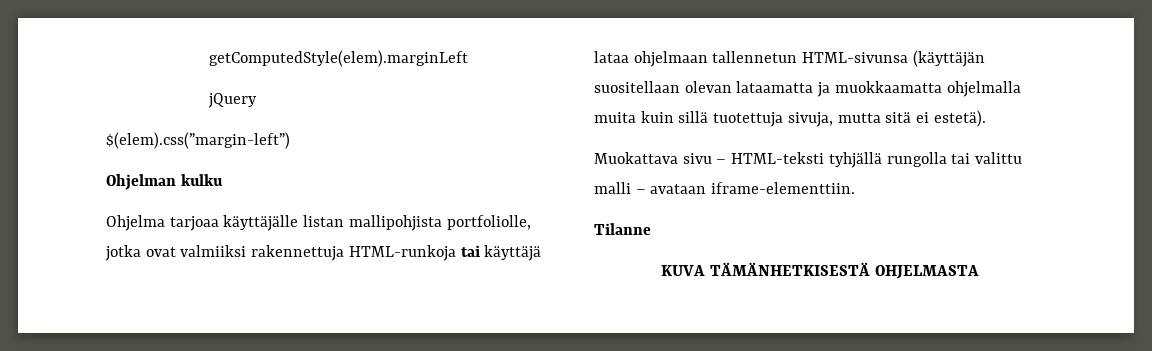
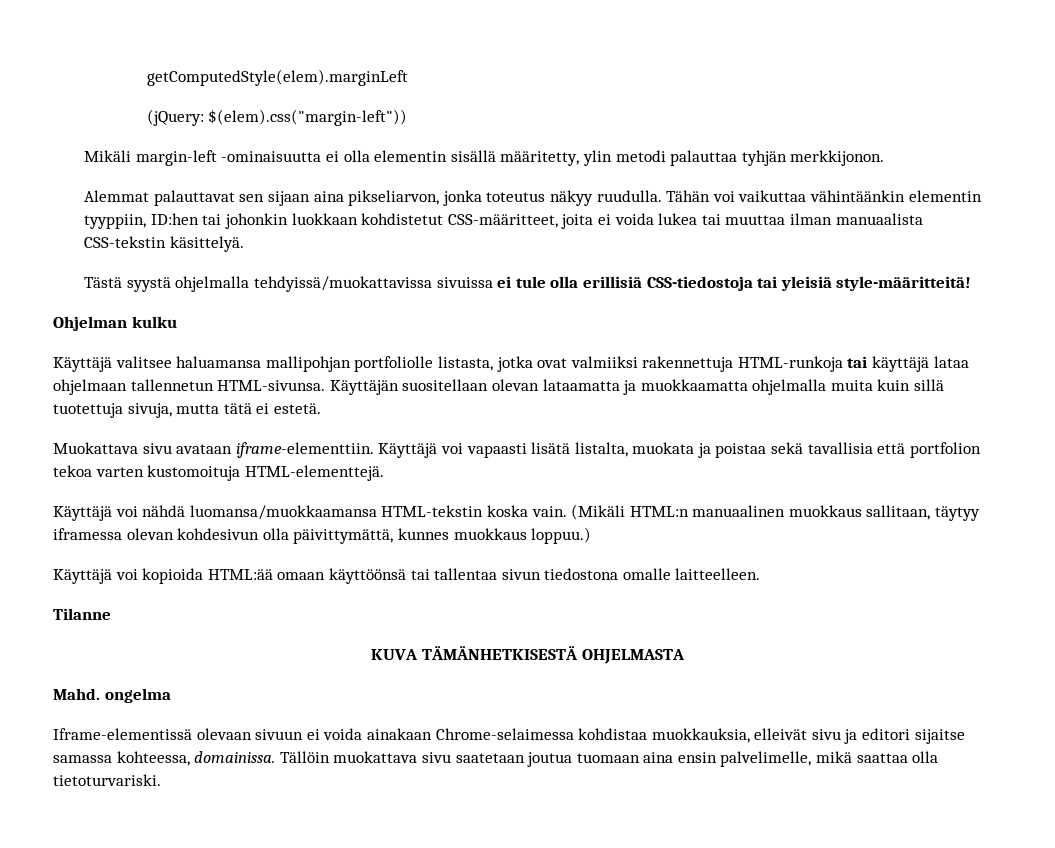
[207,93,257,108] [106,132,290,149] [106,174,223,190] [106,215,531,231] jQuery // $(elem).css(”margin-left”) // Ohjelman kulku // Ohjelma tarjoaa käyttäjälle listan mallipohjista portfoliolle, -> [146,109,408,126] [84,150,885,166] [84,190,982,206] [84,213,923,229] [84,236,244,252] [84,276,972,292] [53,316,177,331] [53,356,493,372] (jQuery: $(elem).css("margin-left")) // Mikäli margin-left -ominaisuutta ei olla elementin sisällä määritetty, ylin metodi palauttaa tyhjän merkkijonon. // Alemmat palauttavat sen sijaan aina pikseliarvon, jonka toteutus näkyy ruudulla. Tähän voi vaikuttaa vähintäänkin elementin tyyppiin, ID:hen tai johonkin luokkaan kohdistetut CSS-määritteet, joita ei voida lukea tai muuttaa ilman manuaalista CSS-tekstin käsittelyä. // Tästä syystä ohjelmalla tehdyissä/muokattavissa sivuissa ei tule olla erillisiä CSS-tiedostoja tai yleisiä style-määritteitä! // Ohjelman kulku // Käyttäjä valitsee haluamansa mallipohjan portfoliolle listasta,
[802,50,985,67] HTML-sivunsa (käyttäjän -> [217,380,399,395] HTML-sivunsa. Käyttäjän
[885,110,986,127] sitä ei estetä). -> [223,403,321,414] tätä ei estetä.
[716,152,1023,168] [594,182,856,194] [594,223,651,235] [661,262,979,279] – HTML-teksti tyhjällä rungolla tai valittu malli – avataan iframe-elementtiin. // Tilanne // KUVA TÄMÄNHETKISESTÄ OHJELMASTA -> [176,442,981,458] [53,465,384,481] [53,504,981,521] [53,527,592,544] [53,568,761,584] [53,608,111,620] [371,646,685,664] [53,688,171,703] [53,728,965,744] [53,751,939,767] [53,774,161,786] avataan iframe-elementtiin. Käyttäjä voi vapaasti lisätä listalta, muokata ja poistaa sekä tavallisia että portfolion tekoa varten kustomoituja HTML-elementtejä. // Käyttäjä voi nähdä luomansa/muokkaamansa HTML-tekstin koska vain. (Mikäli HTML:n manuaalinen muokkaus sallitaan, täytyy iframessa olevan kohdesivun olla päivittymättä, kunnes muokkaus loppuu.) // Käyttäjä voi kopioida HTML:ää omaan käyttöönsä tai tallentaa sivun tiedostona omalle laitteelleen. // Tilanne // KUVA TÄMÄNHETKISESTÄ OHJELMASTA // Mahd. ongelma // Iframe-elementissä olevaan sivuun ei voida ainakaan Chrome-selaimessa kohdistaa muokkauksia, elleivät sivu ja editori sijaitse samassa kohteessa, domainissa. Tällöin muokattava sivu saatetaan joutua tuomaan aina ensin palvelimelle, mikä saattaa olla tietoturvariski.

